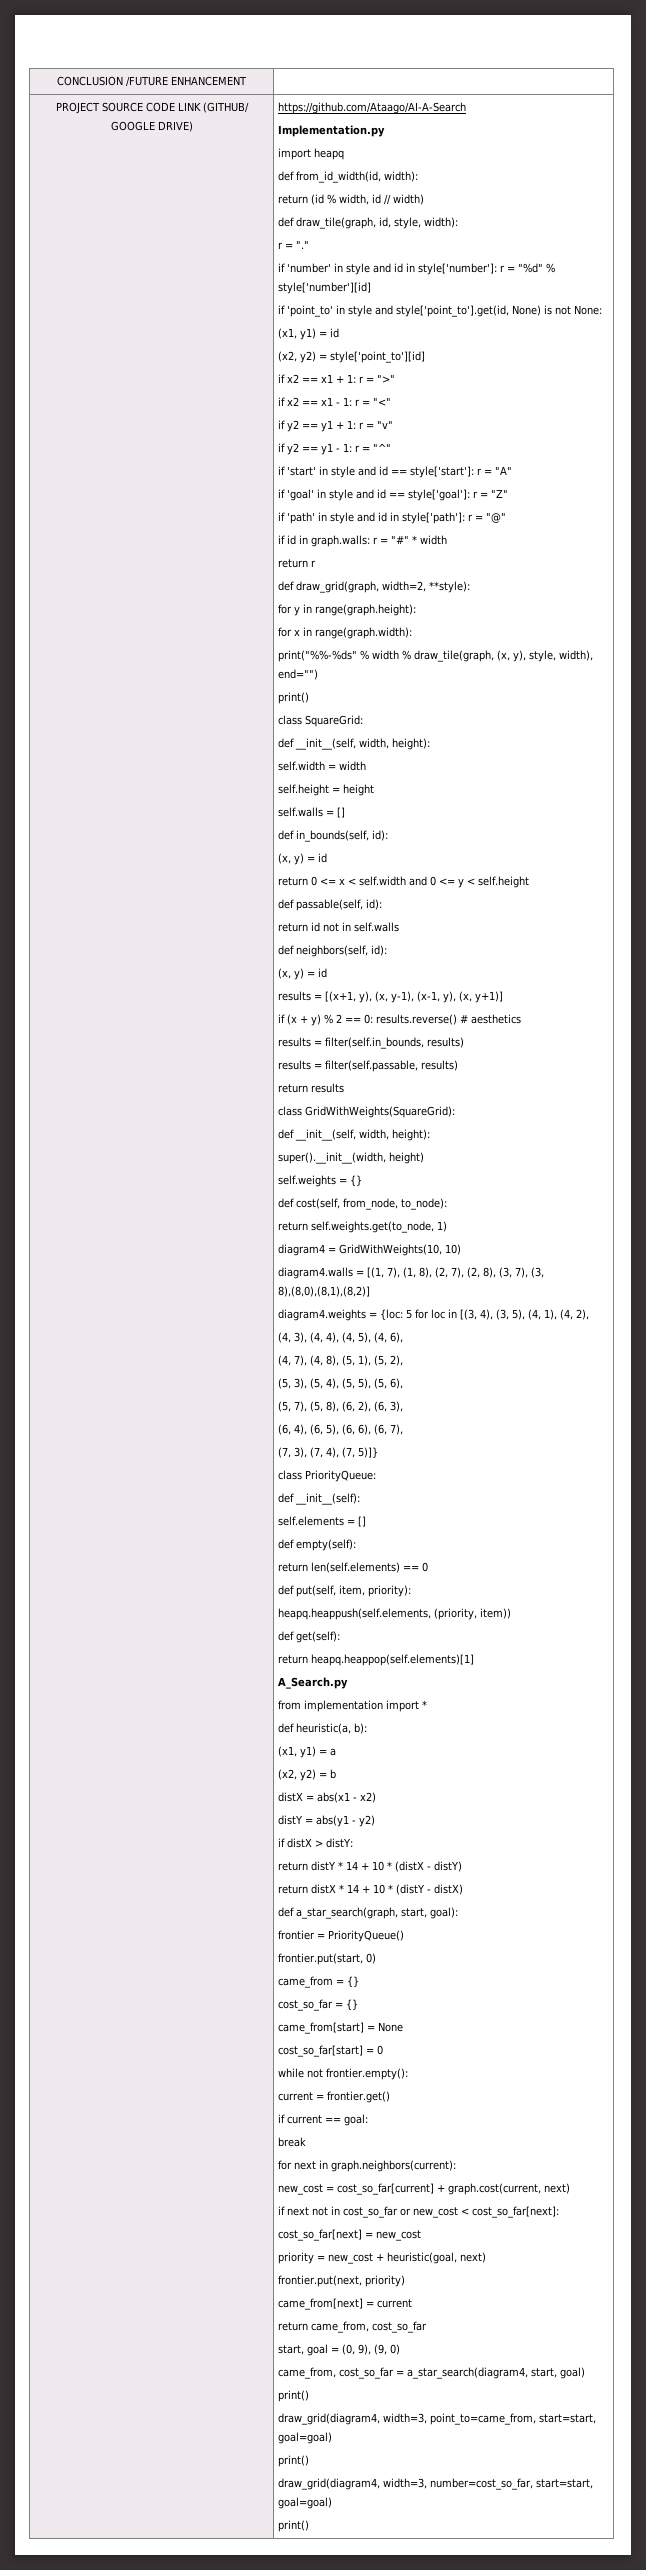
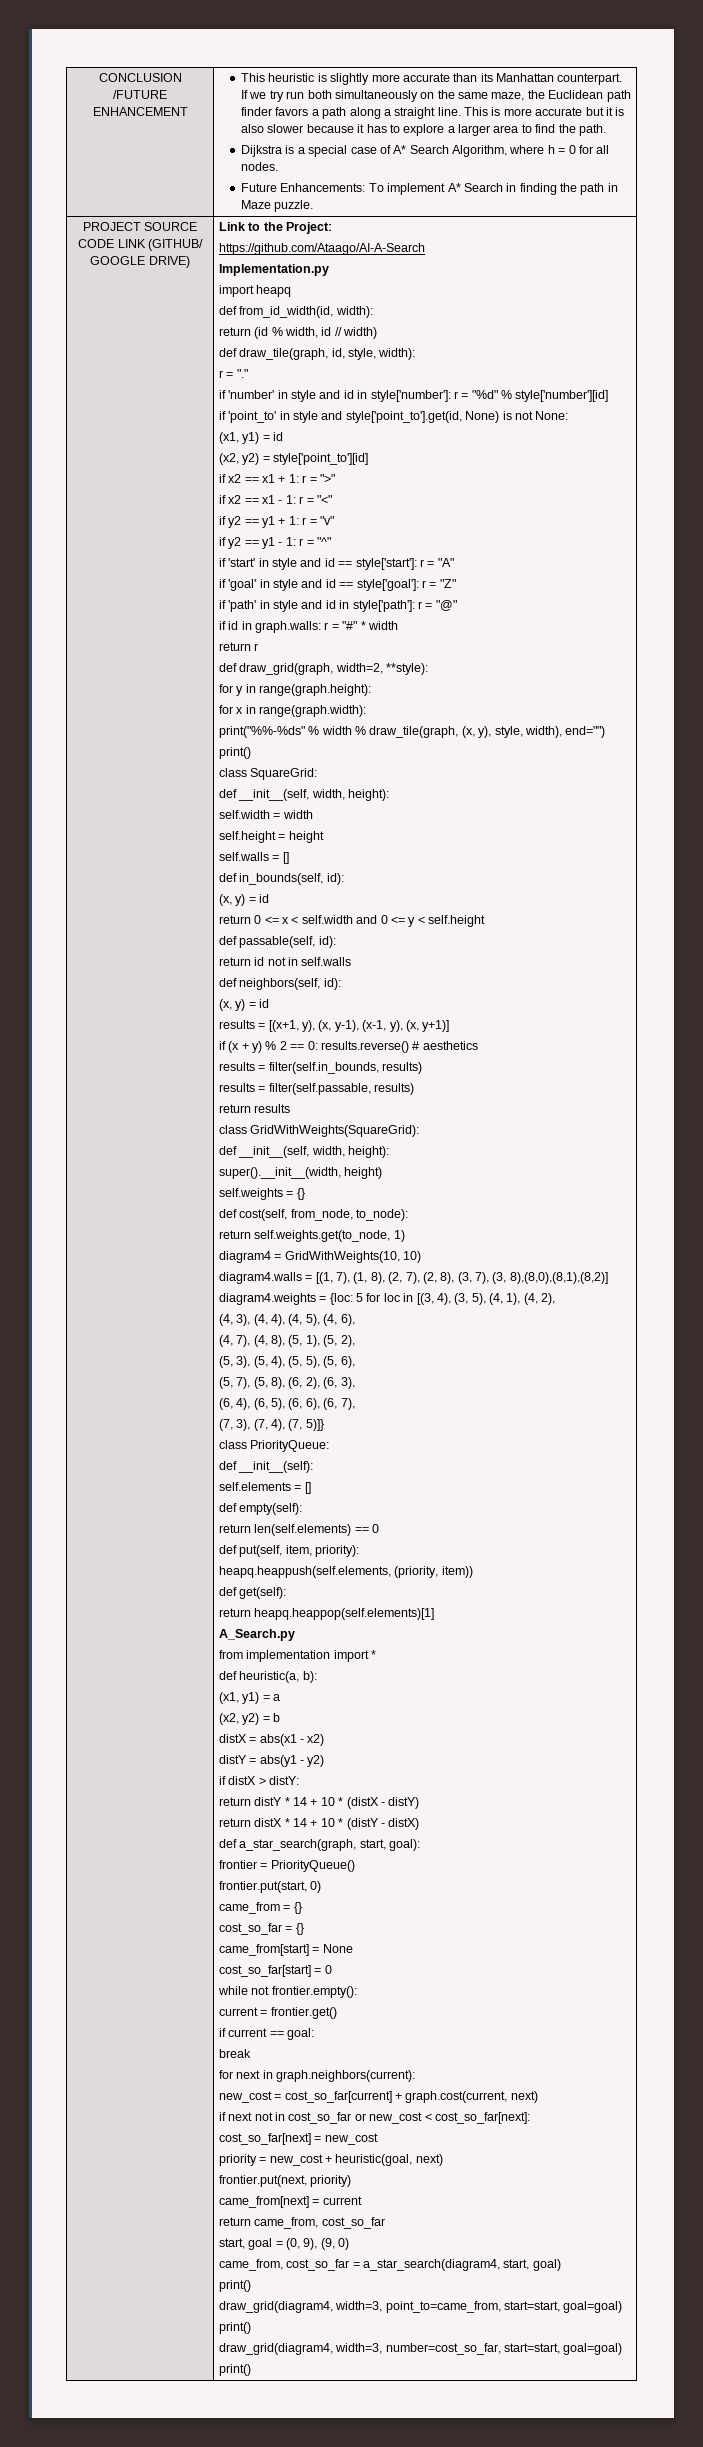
(247, 81) none -> [241,73,623,85] [241,90,631,102] [241,107,625,119] [241,124,606,136] [241,145,610,157] [241,162,279,171] [241,183,618,195] [241,200,314,212] This heuristic is slightly more accurate than its Manhattan counterpart. If we try run both simultaneously on the same maze, the Euclidean path finder favors a path along a straight line. This is more accurate but it is also slower because it has to explore a larger area to find the path. // Dijkstra is a special case of A* Search Algorithm, where h = 0 for all nodes. // Future Enhancements: To implement A* Search in finding the path in Maze puzzle.
(193, 126) none -> [218,222,333,234] Link to the Project: //

